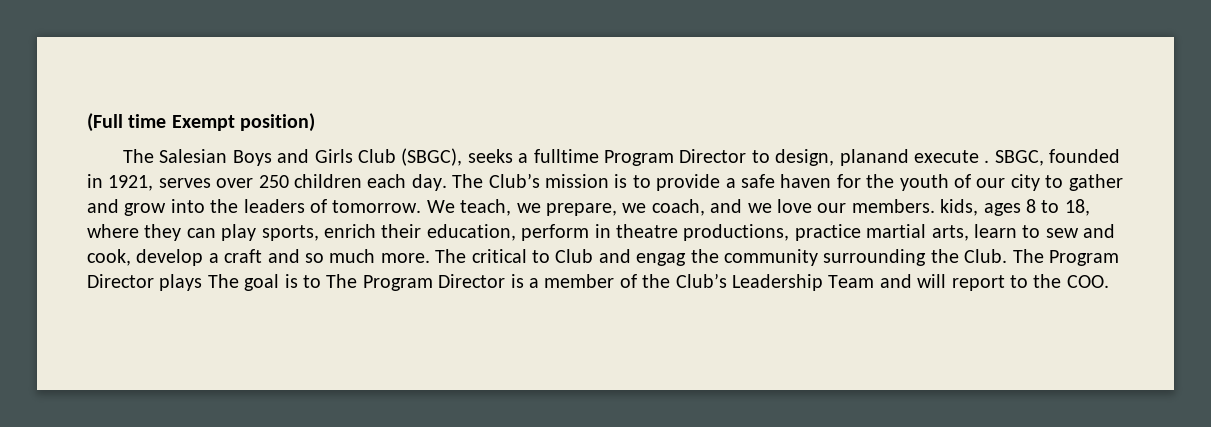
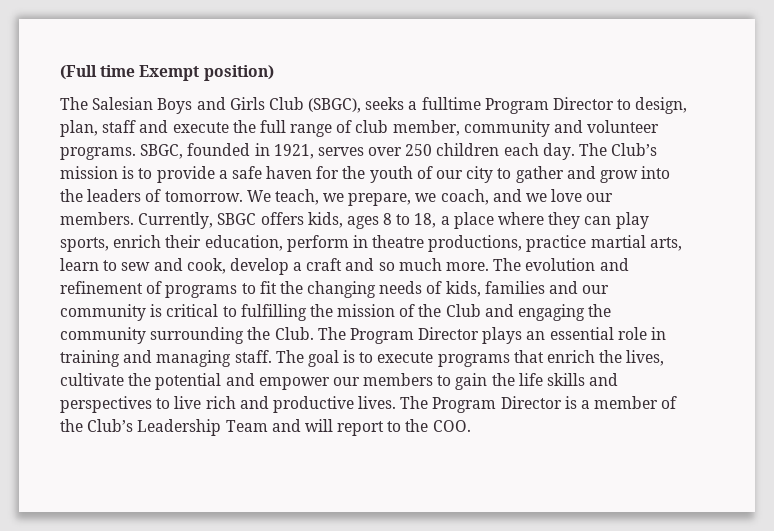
[839,149,990,166] planand execute . -> [60,120,660,137] [60,147,136,160] plan, staff and execute the full range of club member, community and volunteer programs.
(935, 206) none -> [138,212,304,229] Currently, SBGC offers
(1090, 207) none -> [440,212,494,229] a place
[471,249,550,263] critical to -> [525,258,629,271] [60,281,610,298] [60,304,442,321] evolution and refinement of programs to fit the changing needs of kids, families and our community is critical to fulfilling the mission of the
[636,253,687,266] engag -> [518,304,586,321] engaging
[207,274,321,291] The goal is to -> [526,327,667,340] [60,350,665,367] [60,373,619,390] [60,396,397,413] an essential role in training and managing staff. The goal is to execute programs that enrich the lives, cultivate the potential and empower our members to gain the life skills and perspectives to live rich and productive lives.

